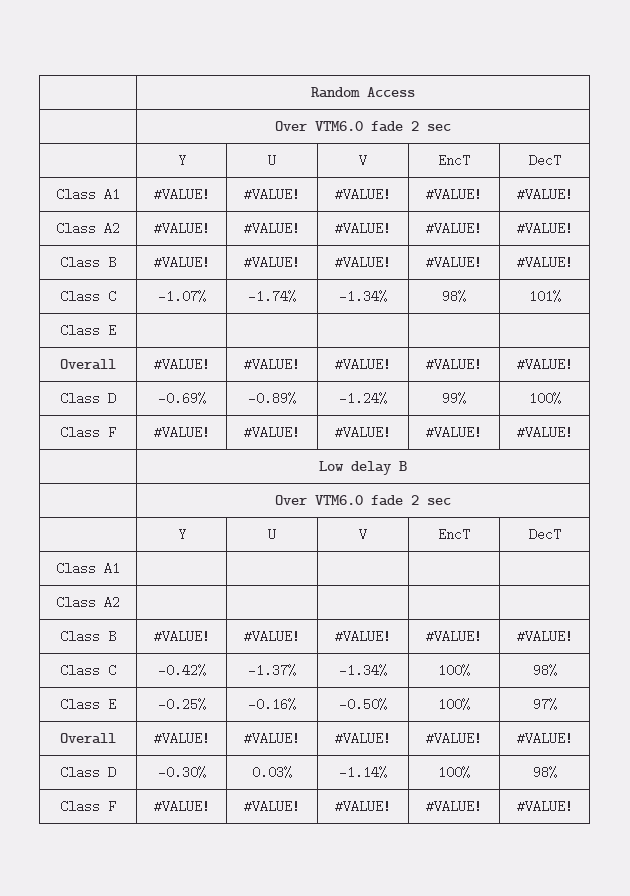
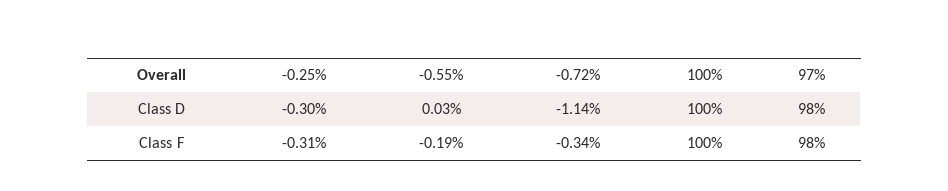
[311,87,415,98] [275,121,451,132] [177,154,186,167] [268,154,276,167] [359,154,367,167] [438,154,470,167] [528,154,561,167] [56,188,120,201] [153,188,210,201] [244,188,300,201] [335,188,391,201] [426,188,482,201] [516,188,573,201] [56,222,120,235] [153,222,210,235] [244,222,300,235] [335,222,391,235] [426,222,482,235] [516,222,573,235] [60,256,116,269] [153,256,210,269] [244,256,300,269] [335,256,391,269] [426,256,482,269] [516,256,573,269] [60,290,116,303] [157,290,206,303] [248,290,296,303] [339,290,387,303] [442,290,466,303] [528,290,561,303] [60,324,116,337] [60,359,116,370] [153,358,210,371] [244,358,300,371] [335,358,391,371] [426,358,482,371] [516,358,573,371] [60,392,116,405] [157,392,206,405] [248,392,296,405] [339,392,387,405] [442,392,466,405] [528,392,561,405] [60,426,116,439] [153,426,210,439] [244,426,300,439] [335,426,391,439] [426,426,482,439] [516,426,573,439] [319,461,407,475] [275,495,451,506] [177,528,186,541] [268,528,276,541] [359,528,367,541] [438,528,470,541] [528,528,561,541] [56,562,120,575] [56,596,120,609] [60,630,116,643] [153,630,210,643] [244,630,300,643] [335,630,391,643] [426,630,482,643] [516,630,573,643] [60,664,116,677] [157,664,206,677] [248,664,296,677] [339,664,387,677] [438,664,470,677] [532,664,557,677] [60,698,116,711] | Random Access // | Over VTM6.0 fade 2 sec // | Y | U | V | EncT | DecT // Class A1 | #VALUE! | #VALUE! | #VALUE! | #VALUE! | #VALUE! // Class A2 | #VALUE! | #VALUE! | #VALUE! | #VALUE! | #VALUE! // Class B | #VALUE! | #VALUE! | #VALUE! | #VALUE! | #VALUE! // Class C | -1.07% | -1.74% | -1.34% | 98% | 101% // Class E | | | | | // Overall | #VALUE! | #VALUE! | #VALUE! | #VALUE! | #VALUE! // Class D | -0.69% | -0.89% | -1.24% | 99% | 100% // Class F | #VALUE! | #VALUE! | #VALUE! | #VALUE! | #VALUE! // | Low delay B // | Over VTM6.0 fade 2 sec // | Y | U | V | EncT | DecT // Class A1 | | | | | // Class A2 | | | | | // Class B | #VALUE! | #VALUE! | #VALUE! | #VALUE! | #VALUE! // Class C | -0.42% | -1.37% | -1.34% | 100% | 98% // Class E -> [137,69,186,80] Overall
[248,698,296,711] [339,698,387,711] -0.16% | -0.50% -> [419,69,463,80] [556,69,600,80] -0.55% | -0.72%
[60,733,116,744] [153,732,210,745] [244,732,300,745] [335,732,391,745] [426,732,482,745] [516,732,573,745] // Overall | #VALUE! | #VALUE! | #VALUE! | #VALUE! | #VALUE! -> (825, 74) none
[153,800,210,813] [244,800,300,813] [335,800,391,813] [426,800,482,813] [516,800,573,813] #VALUE! | #VALUE! | #VALUE! | #VALUE! | #VALUE! -> [282,137,326,148] [419,137,463,148] [556,137,600,148] [687,137,722,148] [798,137,825,148] -0.31% | -0.19% | -0.34% | 100% | 98%

